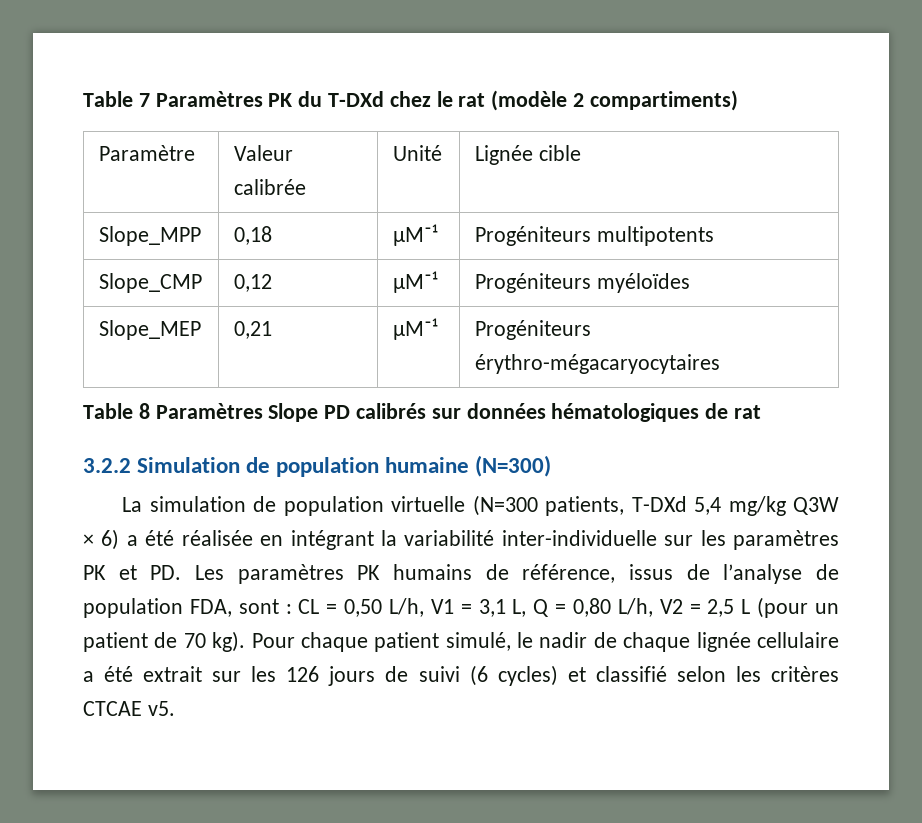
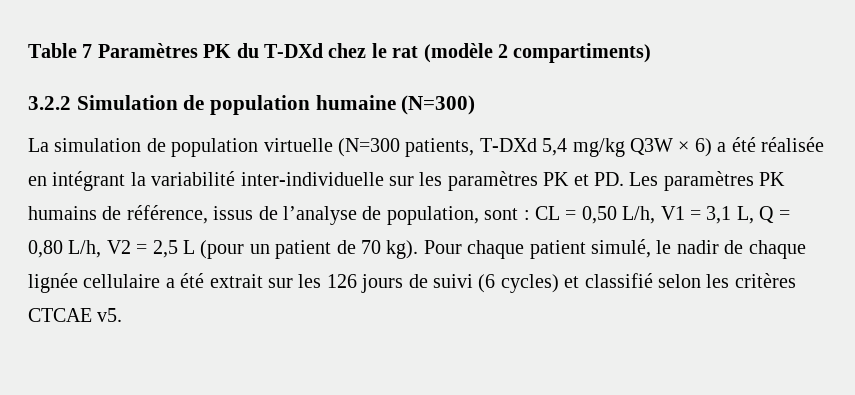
[98,145,195,161] [233,145,293,161] [233,179,306,195] [392,145,442,161] [474,145,581,165] [98,226,201,246] [233,226,272,245] [392,224,438,246] [474,226,714,246] [98,273,202,293] [233,274,272,292] [392,271,438,293] [474,273,690,293] [98,320,201,340] [233,321,272,339] [392,318,438,340] [474,320,591,340] [474,354,720,374] [83,403,762,422] // Paramètre | Valeur calibrée | Unité | Lignée cible // Slope_MPP | 0,18 | µM⁻¹ | Progéniteurs multipotents // Slope_CMP | 0,12 | µM⁻¹ | Progéniteurs myéloïdes // Slope_MEP | 0,21 | µM⁻¹ | Progéniteurs érythro-mégacaryocytaires // Table 8 Paramètres Slope PD calibrés sur données hématologiques de rat -> (652, 53) none
[83,598,232,618] population FDA, -> [386,206,479,225] population,

